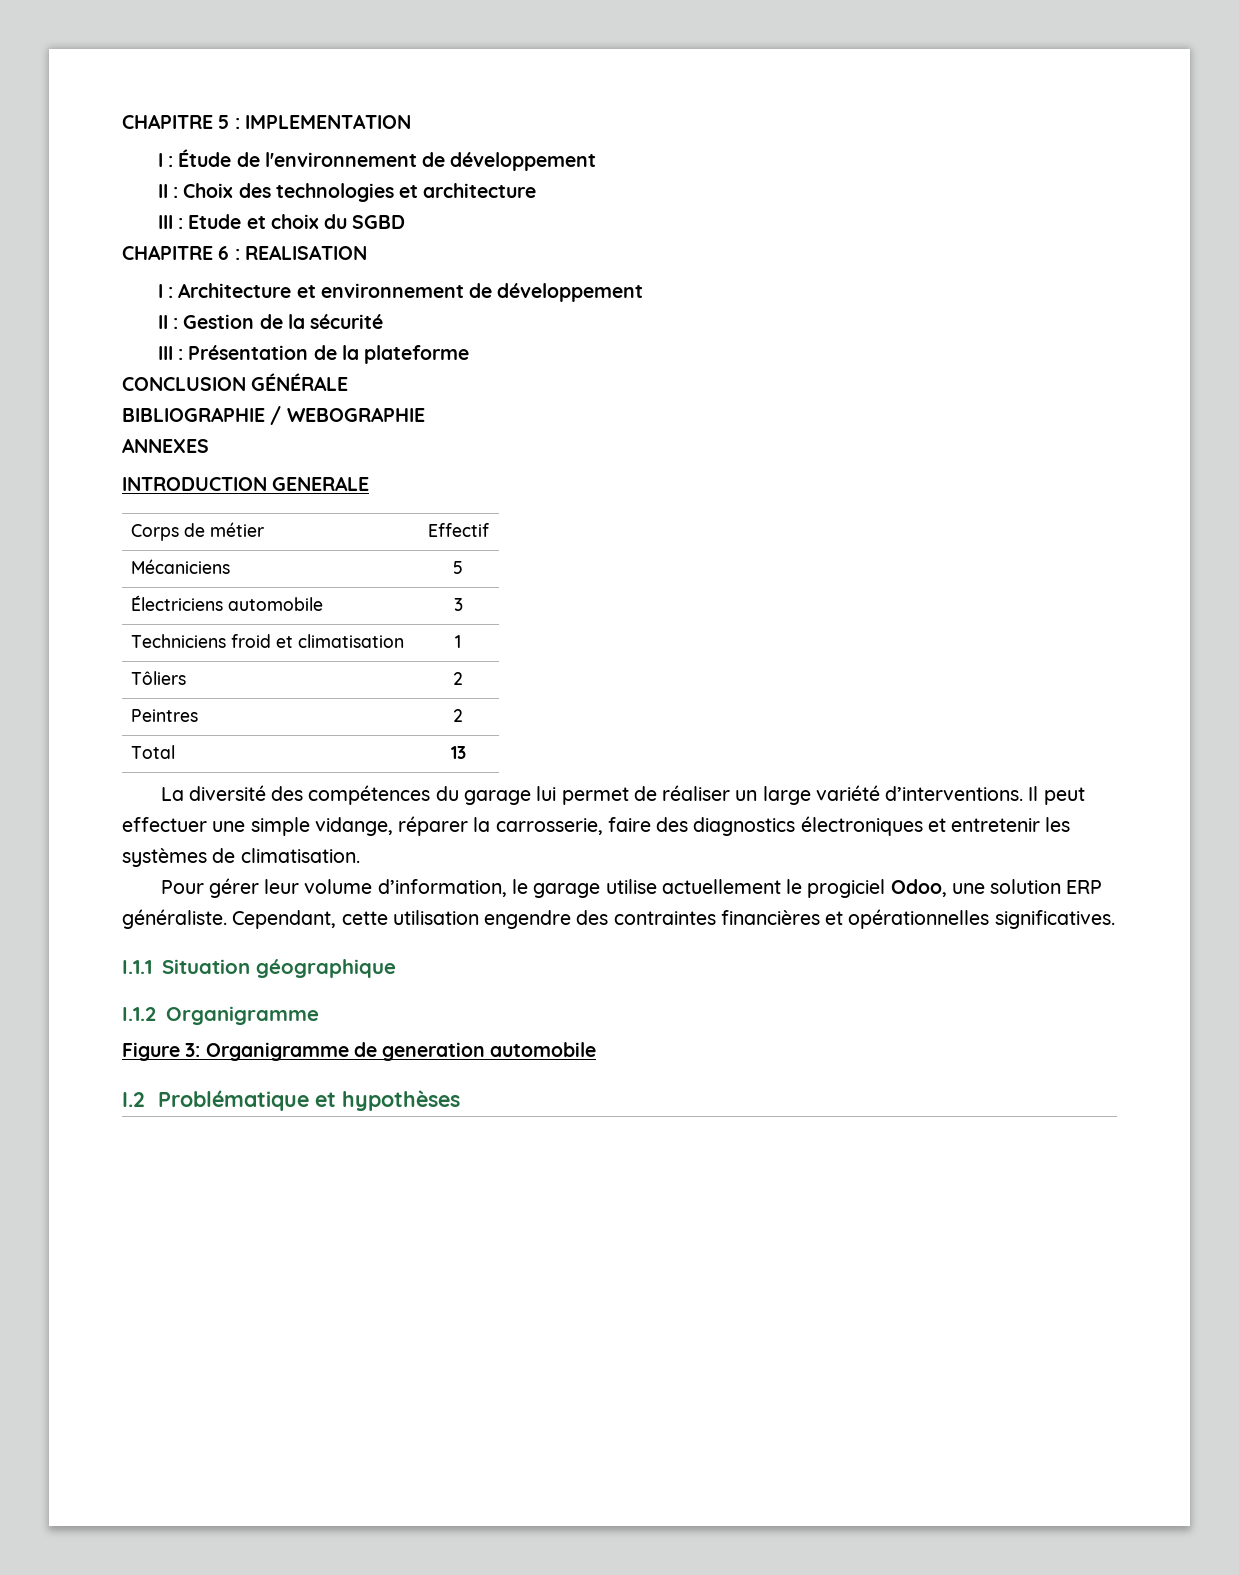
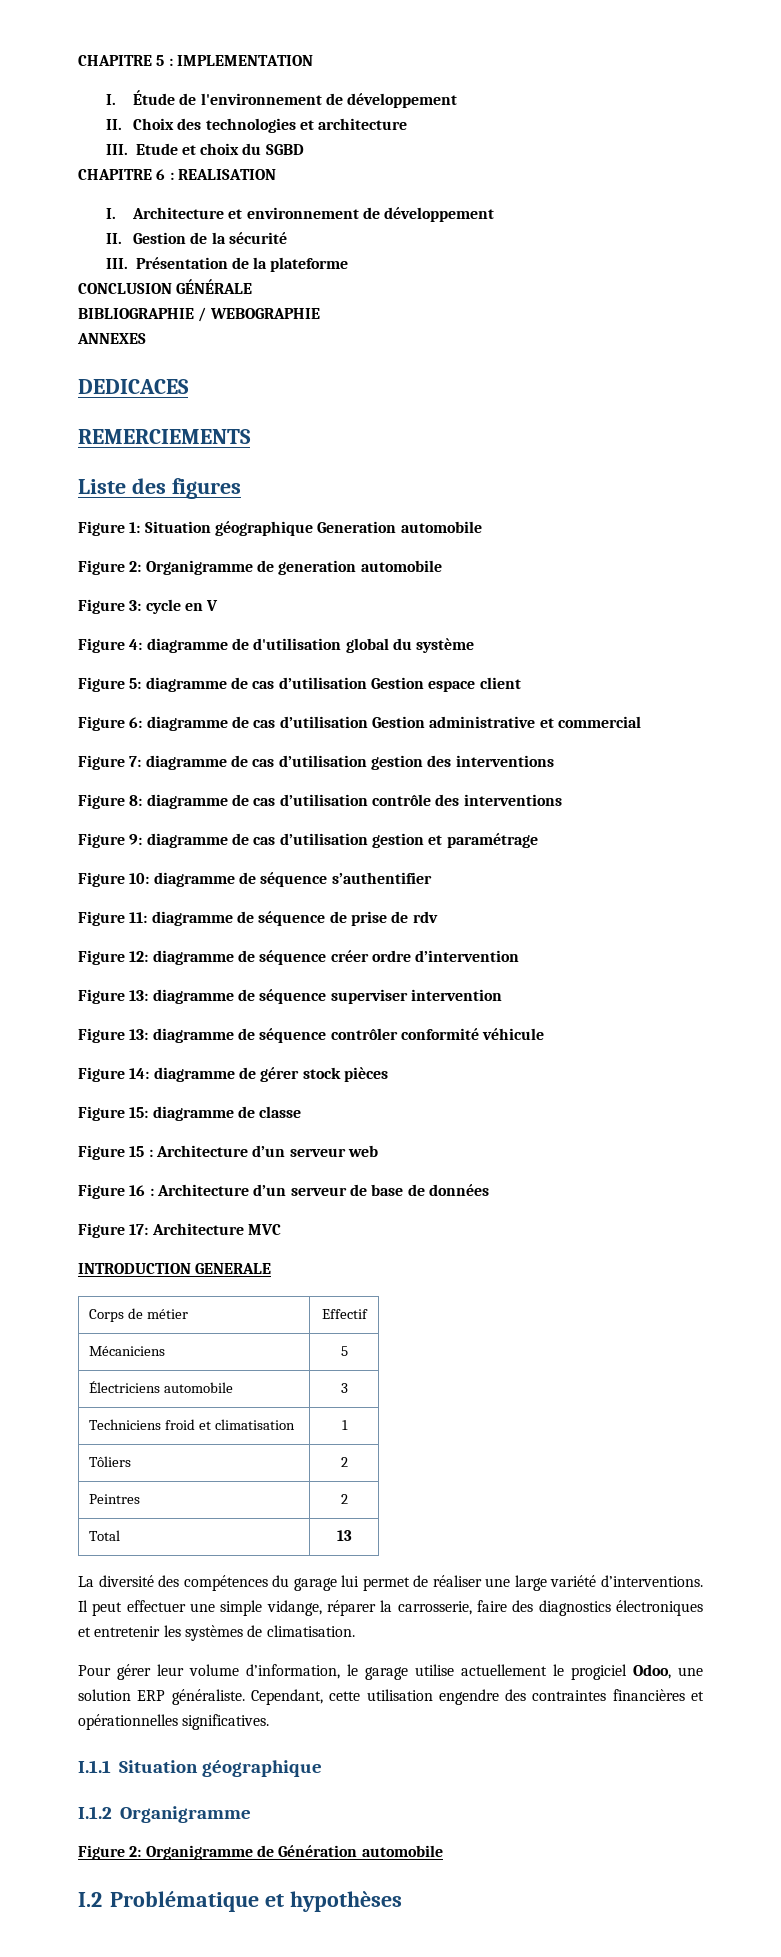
[157,153,174,167] I : -> [105,94,116,105] I.
[157,184,179,198] II : -> [105,119,122,130] II.
[157,215,184,229] III : -> [105,144,128,155] III.
[157,284,174,298] I : -> [105,208,116,219] I.
[157,315,179,329] II : -> [105,233,122,244] II.
[157,346,184,360] III : -> [105,258,128,269] III.
(209, 445) none -> [78,379,189,394] [78,429,251,444] [78,478,241,499] [78,521,482,536] [78,560,442,575] [78,599,219,614] [78,638,475,653] [78,677,521,692] [78,716,641,731] [78,755,554,770] [78,794,562,809] [78,833,538,848] [78,872,432,887] [78,911,438,926] [78,950,520,965] [78,989,502,1004] [78,1028,545,1043] [78,1067,388,1082] [78,1106,302,1121] [78,1145,378,1160] [78,1184,489,1199] [78,1223,281,1238] // DEDICACES // REMERCIEMENTS // Liste des figures // Figure 1: Situation géographique Generation automobile // Figure 2: Organigramme de generation automobile // Figure 3: cycle en V // Figure 4: diagramme de d'utilisation global du système // Figure 5: diagramme de cas d’utilisation Gestion espace client // Figure 6: diagramme de cas d’utilisation Gestion administrative et commercial // Figure 7: diagramme de cas d’utilisation gestion des interventions // Figure 8: diagramme de cas d’utilisation contrôle des interventions // Figure 9: diagramme de cas d’utilisation gestion et paramétrage // Figure 10: diagramme de séquence s’authentifier // Figure 11: diagramme de séquence de prise de rdv // Figure 12: diagramme de séquence créer ordre d’intervention // Figure 13: diagramme de séquence superviser intervention // Figure 13: diagramme de séquence contrôler conformité véhicule // Figure 14: diagramme de gérer stock pièces // Figure 15: diagramme de classe // Figure 15 : Architecture d’un serveur web // Figure 16 : Architecture d’un serveur de base de données // Figure 17: Architecture MVC
[735,790,758,801] un -> [485,1578,511,1587] une
[185,1042,486,1061] 3: Organigramme de generation -> [129,1845,358,1860] 2: Organigramme de Génération

